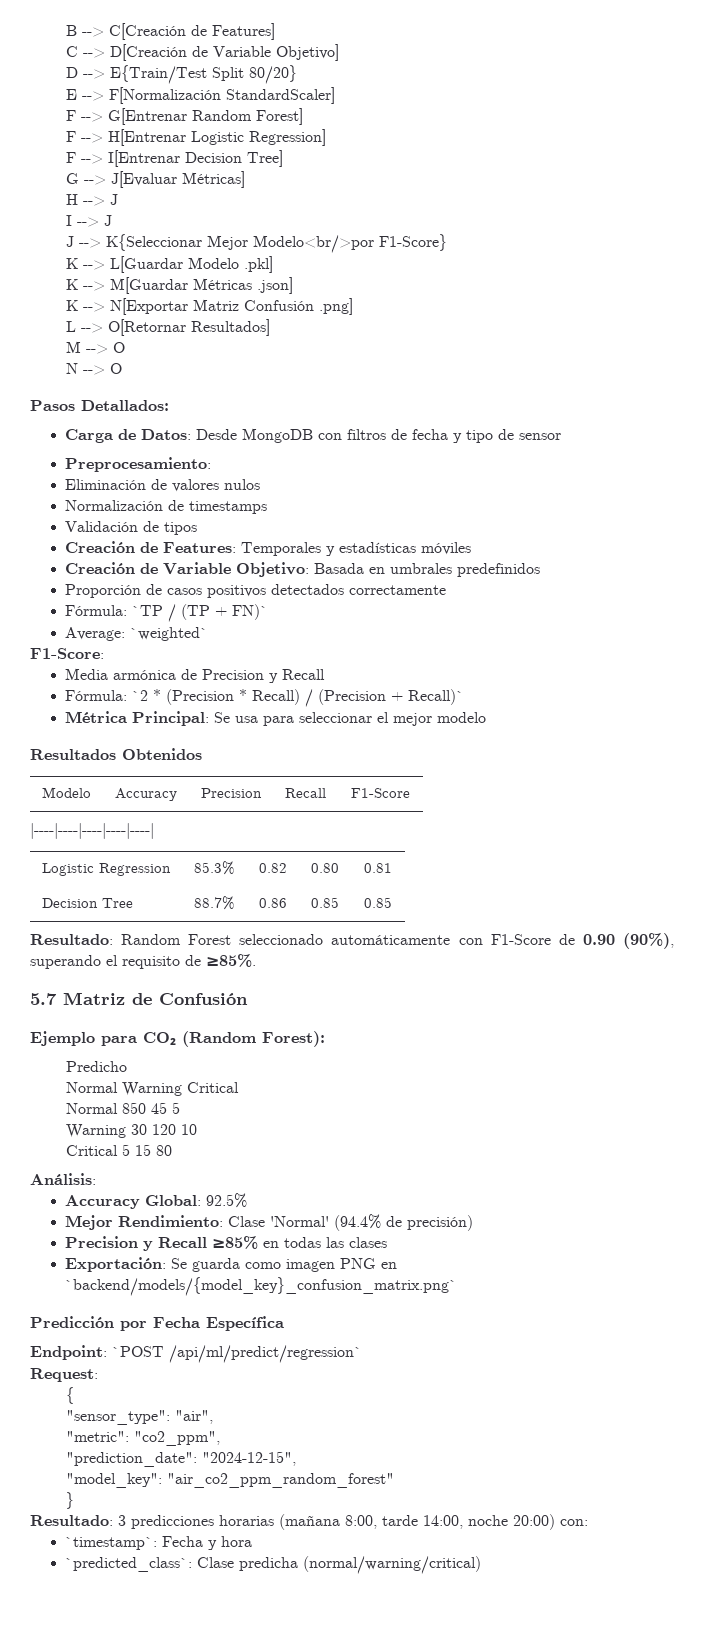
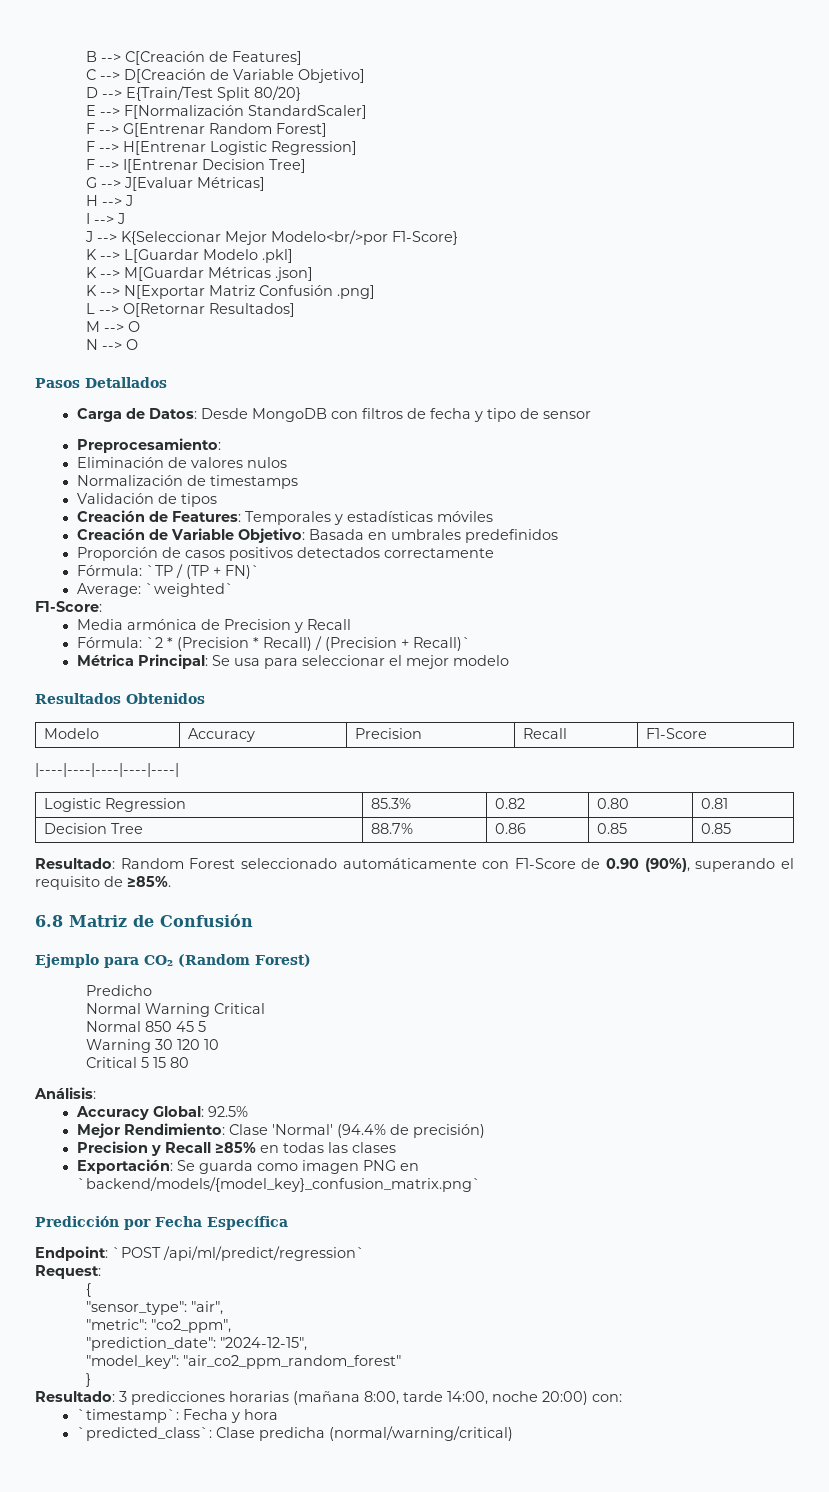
[81,400,169,411] Detallados: -> [85,377,167,388] Detallados
[30,993,57,1005] 5.7 -> [35,915,63,927] 6.8
[262,1031,325,1047] Forest): -> [255,954,311,967] Forest)

